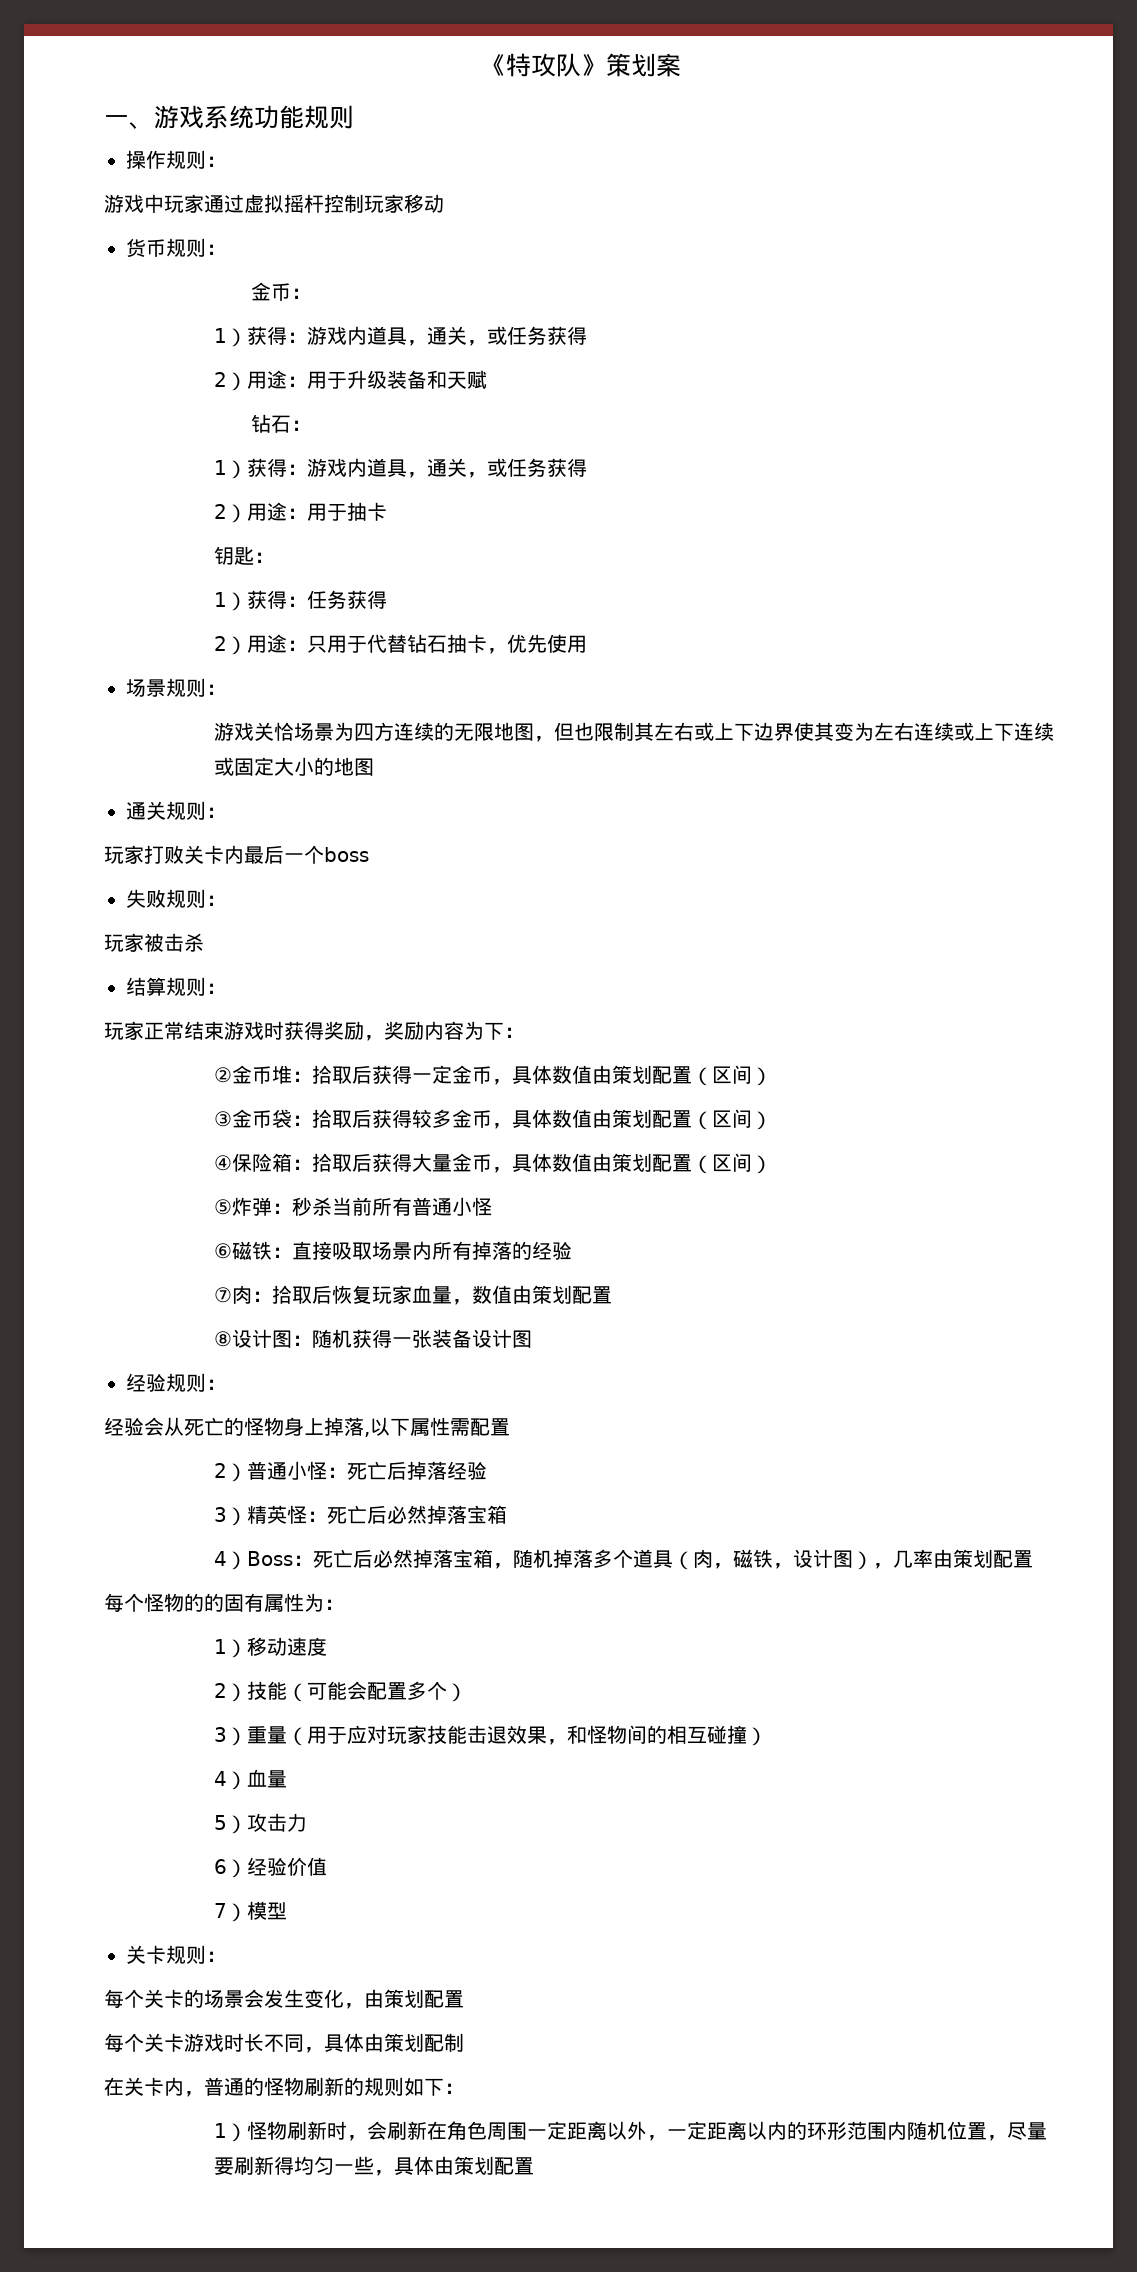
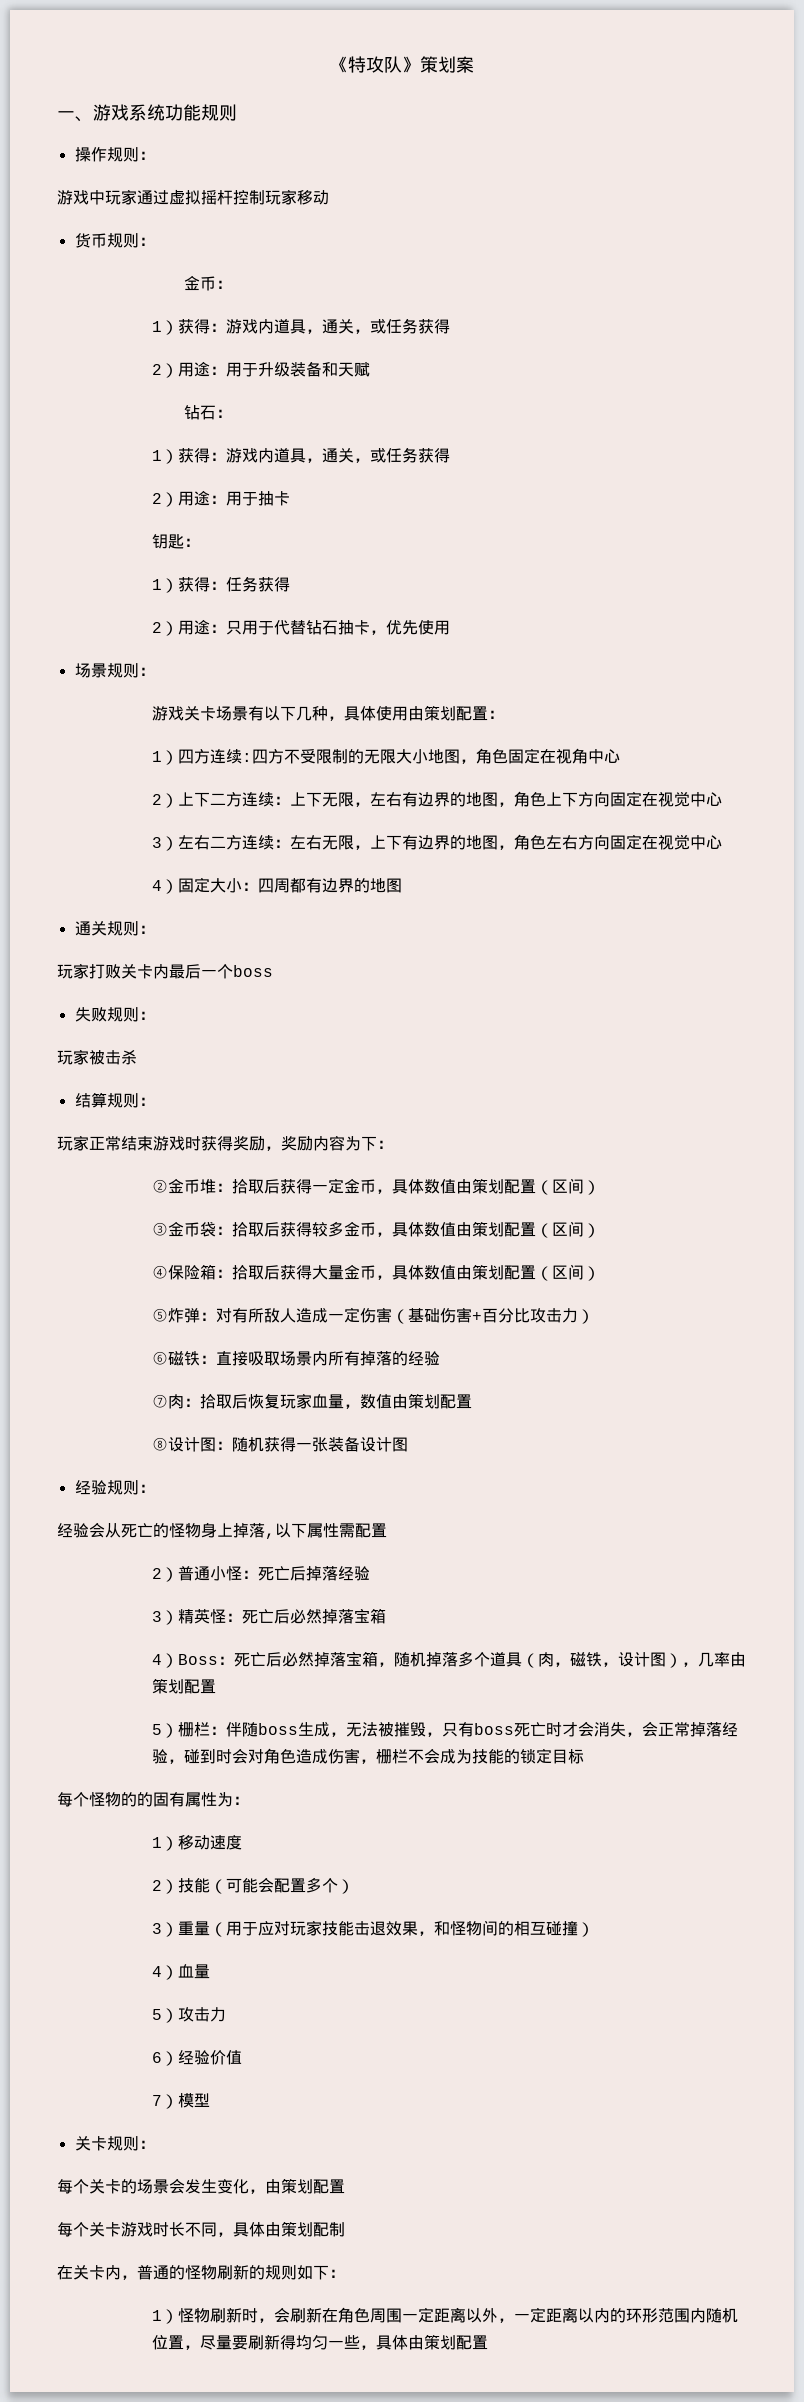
[274,722,1055,742] [214,757,315,776] 恰场景为四方连续的无限地图，但也限制其左右或上下边界使其变为左右连续或上下连续或固定大小 -> [200,705,505,721] [152,748,621,765] [152,791,723,808] [152,834,723,851] [152,877,355,894] 卡场景有以下几种，具体使用由策划配置： // 1）四方连续:四方不受限制的无限大小地图，角色固定在视角中心 // 2）上下二方连续：上下无限，左右有边界的地图，角色上下方向固定在视觉中心 // 3）左右二方连续：左右无限，上下有边界的地图，角色左右方向固定在视觉中心 // 4）固定大小：四周都有边界
[292,1197,493,1216] 秒杀当前所有普通小怪 -> [216,1307,595,1324] 对有所敌人造成一定伤害（基础伤害+百分比攻击力）
(1034, 1559) none -> [152,1721,739,1738] [152,1748,585,1764] // 5）栅栏：伴随boss生成，无法被摧毁，只有boss死亡时才会消失，会正常掉落经验，碰到时会对角色造成伤害，栅栏不会成为技能的锁定目标

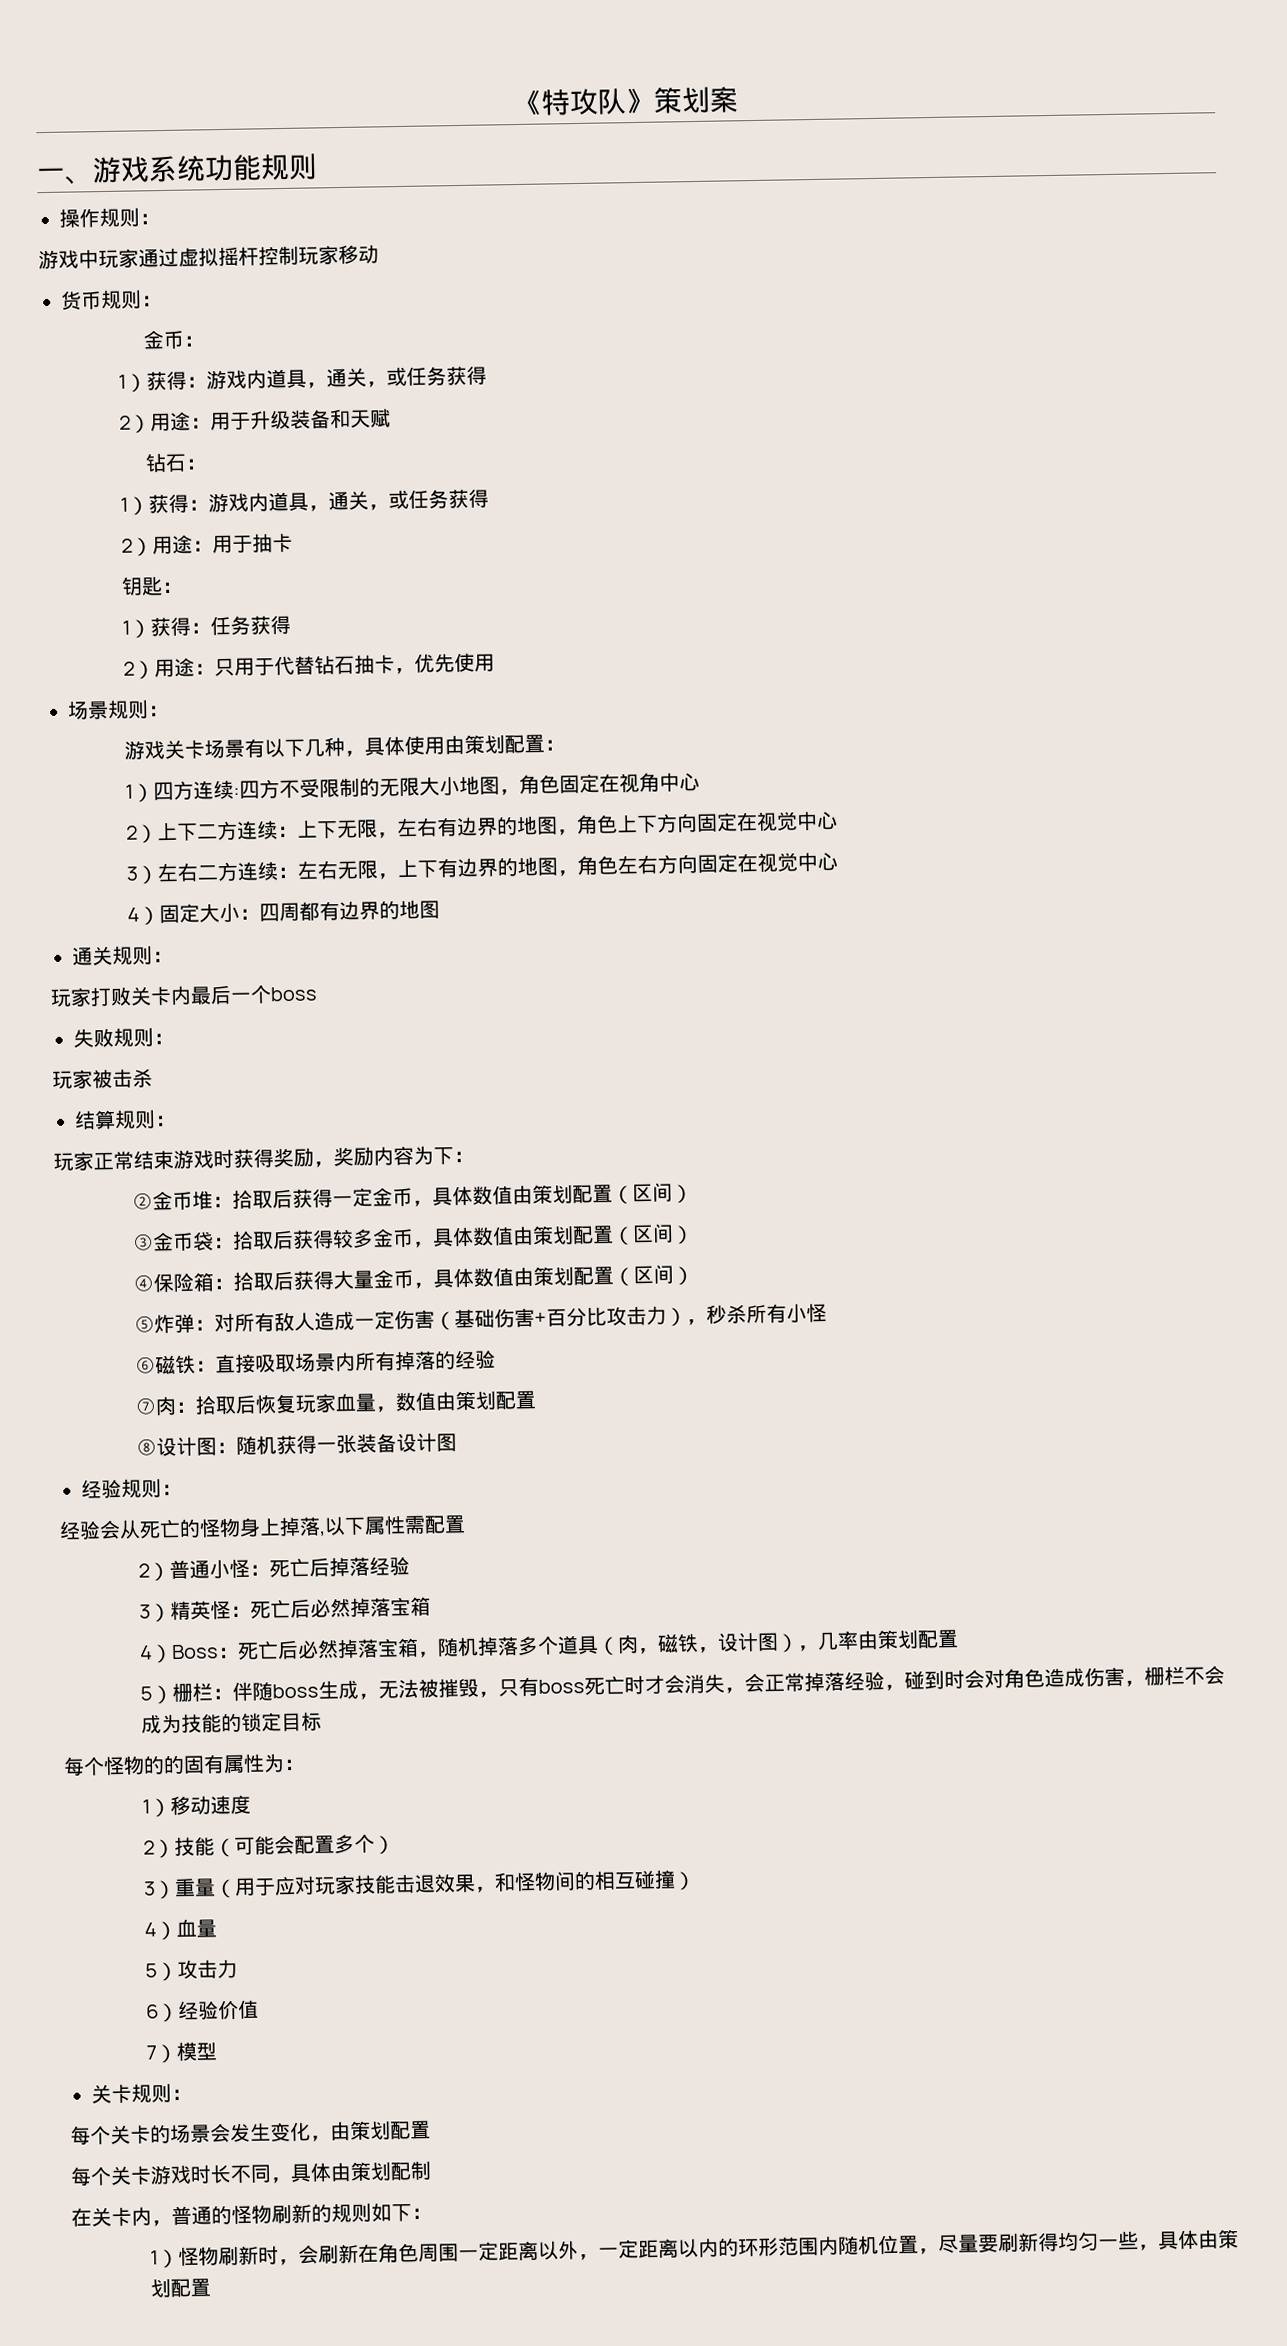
[232,1308,265,1323] 有所 -> [233,1312,275,1332] 所有
(595, 1316) none -> [685,1302,827,1326] ，秒杀所有小怪

